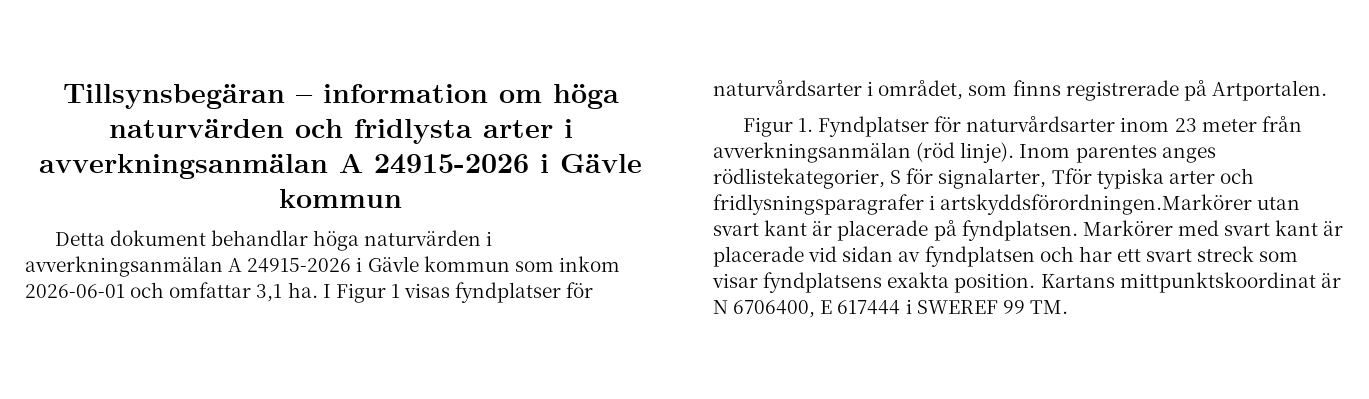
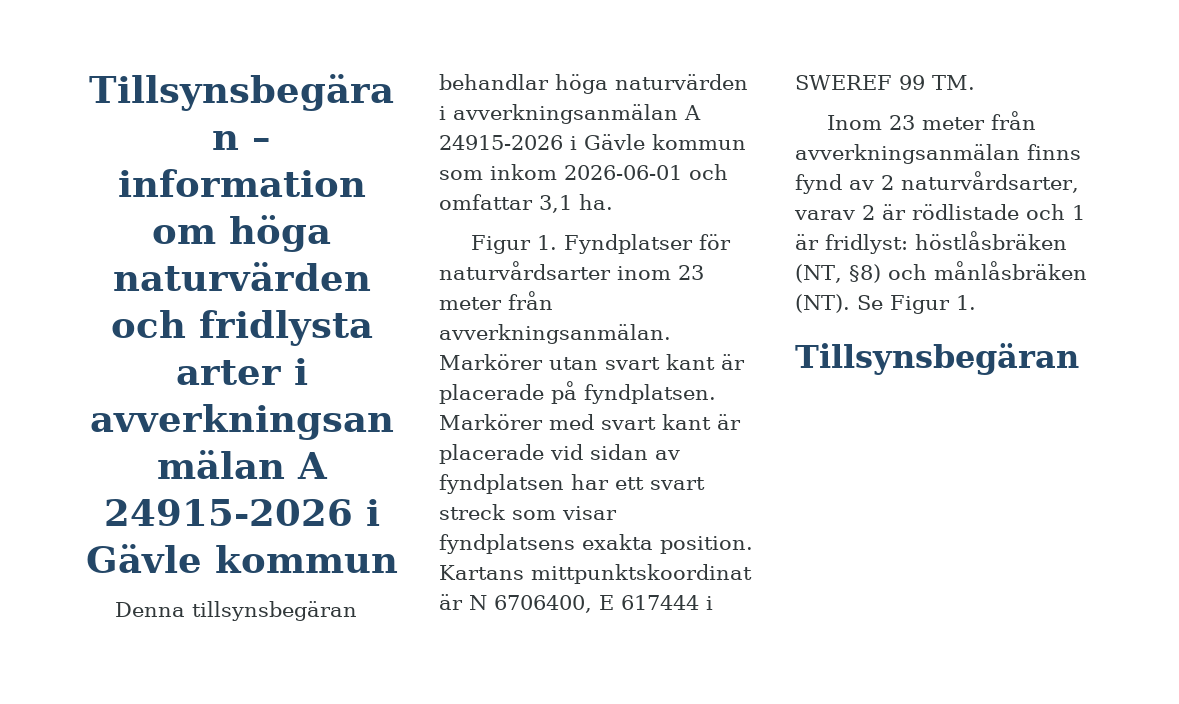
[54,230,206,246] Detta dokument -> [114,601,357,621] Denna tillsynsbegäran
[322,282,594,303] [713,80,1327,101] I Figur 1 visas fyndplatser för naturvårdsarter i området, som finns registrerade på Artportalen. -> (613, 202) none
[713,142,1216,163] [713,168,1254,189] [713,194,1253,215] avverkningsanmälan (röd linje). Inom parentes anges rödlistekategorier, S för signalarter, Tför typiska arter och fridlysningsparagrafer i artskyddsförordningen.Markörer -> [439,324,671,344] [439,354,543,370] avverkningsanmälan. Markörer
[1039,246,1074,262] och -> (564, 484) none
(1068, 307) none -> [826,111,1036,130] [795,144,1081,164] [795,171,1079,194] [794,204,1085,220] [795,231,1067,254] [795,261,1087,283] [795,294,976,314] [795,343,1079,375] // Inom 23 meter från avverkningsanmälan finns fynd av 2 naturvårdsarter, varav 2 är rödlistade och 1 är fridlyst: höstlåsbräken (NT, §8) och månlåsbräken (NT). Se Figur 1. // Tillsynsbegäran

